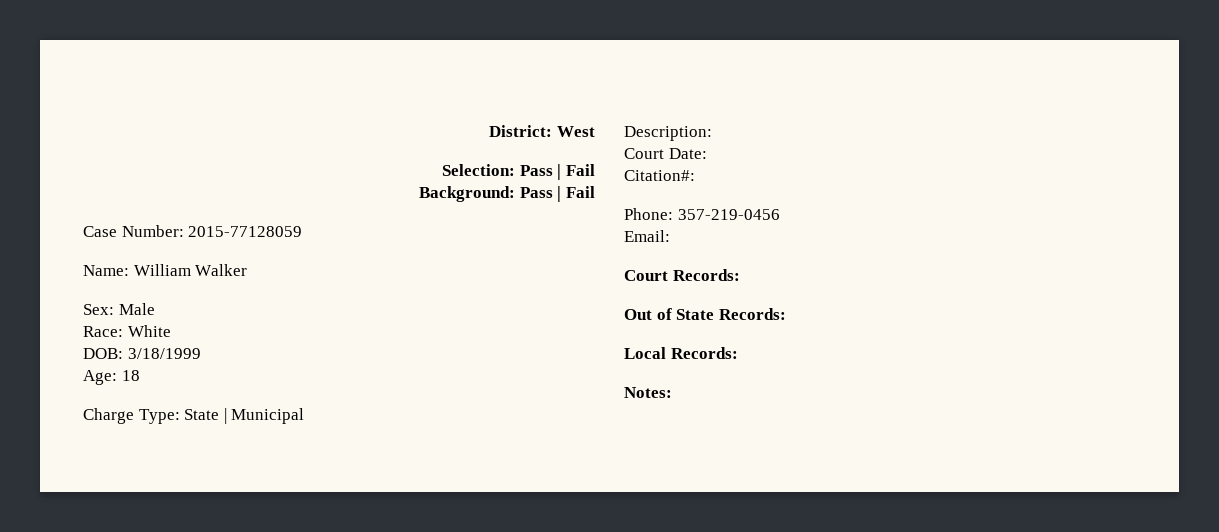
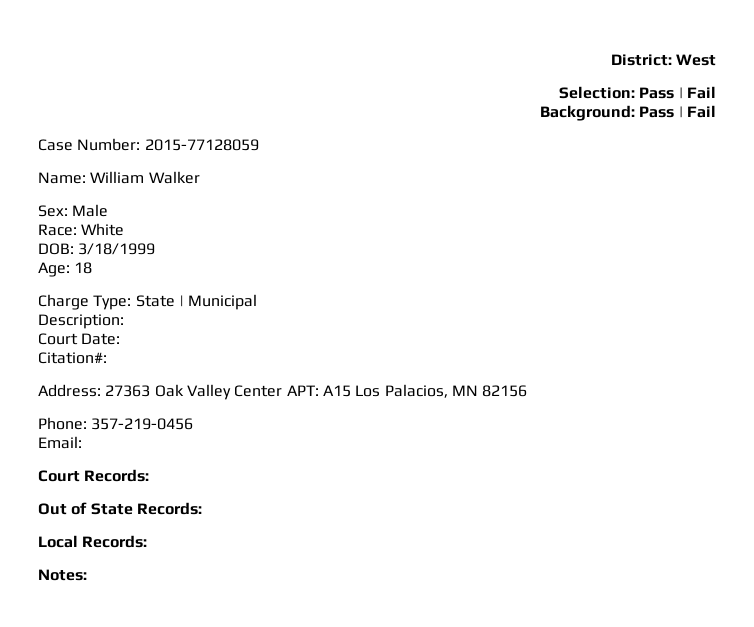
(695, 175) none -> [38,384,528,400] // Address: 27363 Oak Valley Center APT: A15 Los Palacios, MN 82156

